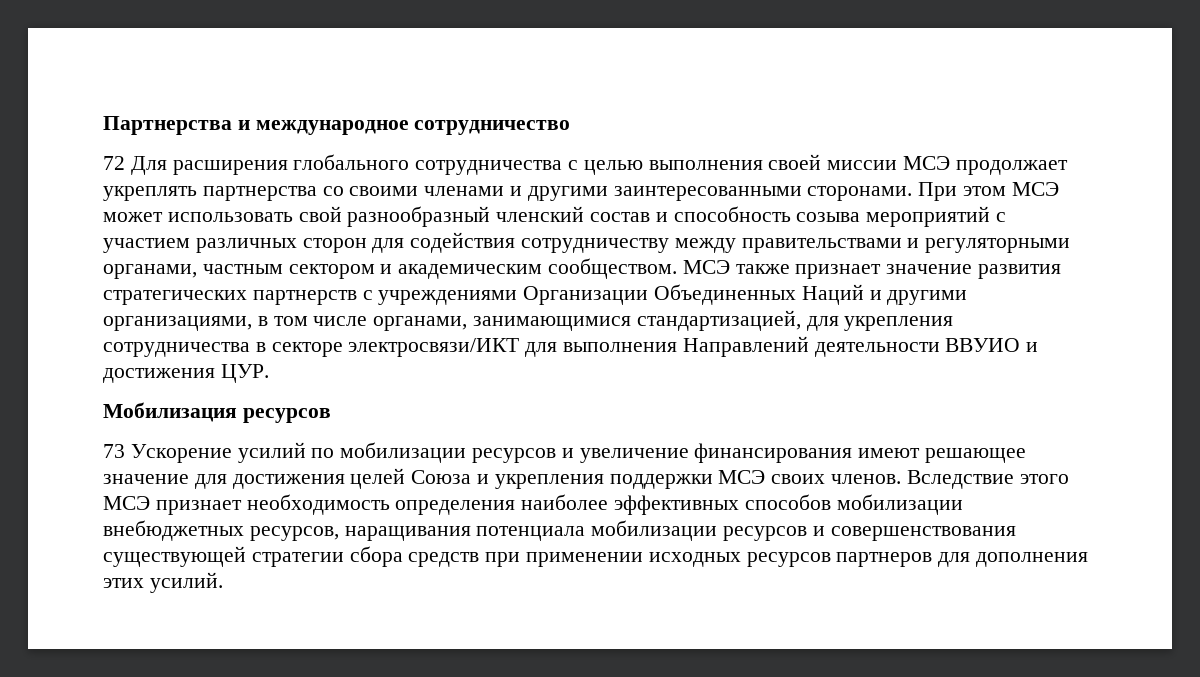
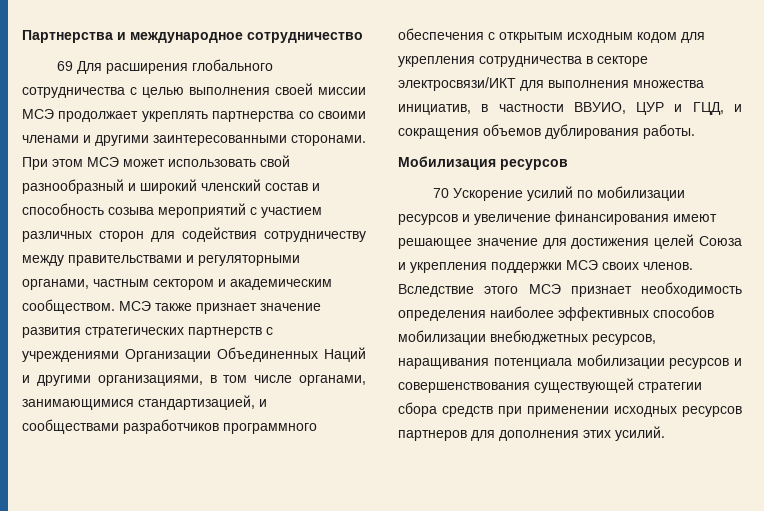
[103,156,125,170] 72 -> [56,61,73,71] 69
(491, 216) none -> [128,179,197,194] и широкий
(801, 320) none -> [259,399,267,407] [22,419,317,434] [398,28,677,43] и сообществами разработчиков программного обеспечения с открытым исходным кодом
[682,336,1039,357] [103,364,269,383] Направлений деятельности ВВУИО и достижения ЦУР. -> [633,80,704,88] [398,102,742,115] [398,124,695,139] множества инициатив, в частности ВВУИО, ЦУР и ГЦД, и сокращения объемов дублирования работы.
[103,444,125,458] 73 -> [432,188,449,198] 70

